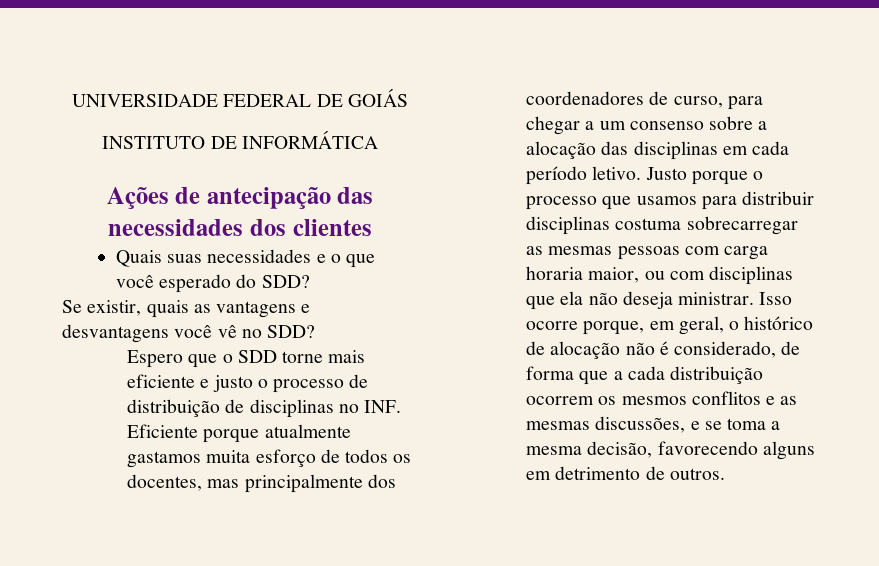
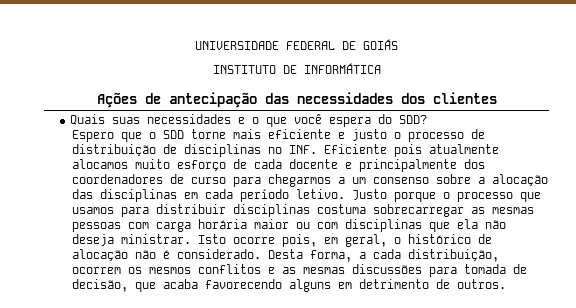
[159,274,232,293] esperado -> [329,117,372,127] espera
[62,300,311,318] [62,324,316,343] // Se existir, quais as vantagens e desvantagens você vê no SDD? -> (428, 119) none
[203,424,351,443] [127,449,412,468] [127,474,240,491] porque atualmente gastamos muita esforço de todos os docentes, mas -> [393,144,499,157] [71,159,352,171] pois atualmente alocamos muito esforço de cada docente e
[673,96,763,110] [526,116,581,135] curso, para chegar -> [190,174,331,187] curso para chegarmos
[526,266,640,283] horaria maior, -> [197,219,289,229] horária maior
[759,292,793,305] [526,321,645,335] Isso ocorre porque, -> [197,234,317,247] Isto ocorre pois,
[674,341,801,358] [526,366,609,385] considerado, de forma que -> [176,249,352,262] considerado. Desta forma,
[670,366,764,384] distribuição -> [407,249,499,262] distribuição,
[595,416,781,433] [526,441,653,458] discussões, e se toma a mesma decisão, -> [351,264,527,277] [71,279,198,292] discussões para tomada de decisão, que acaba

